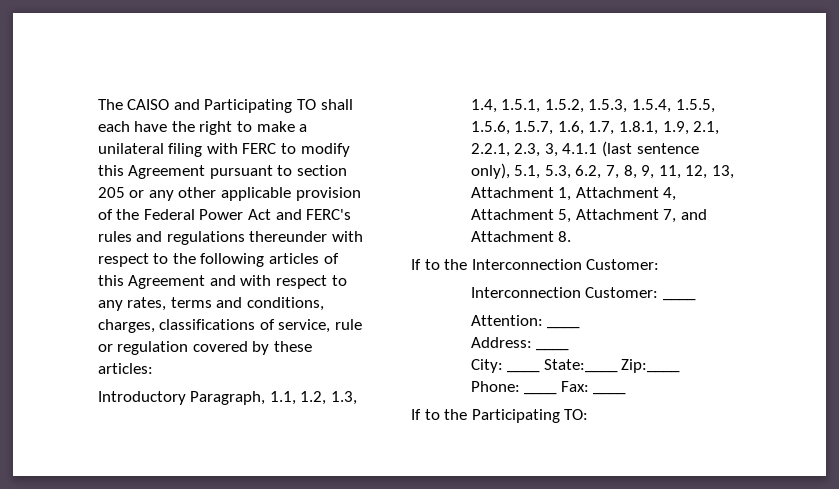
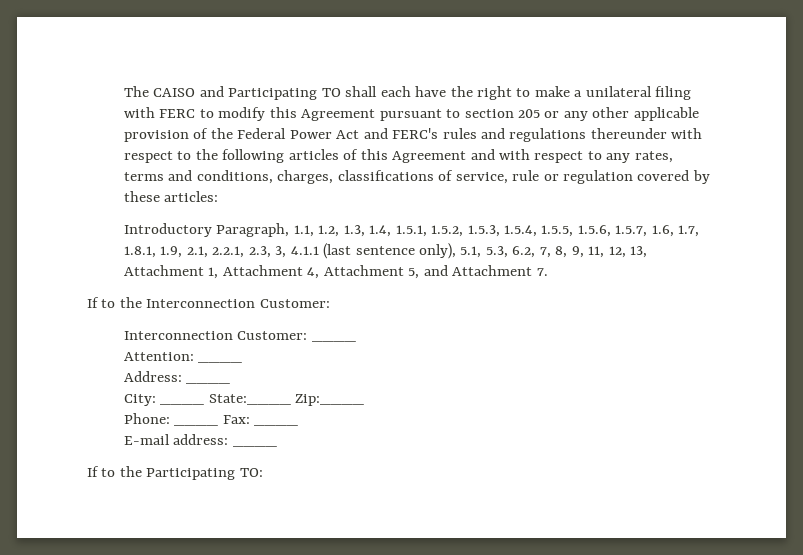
[575,209,677,223] Attachment 7, -> (420, 273) none
[558,231,572,242] 8. -> [536,268,548,276] 7.
(627, 393) none -> [123,434,229,445] [232,445,277,447] // E-mail address: ____

